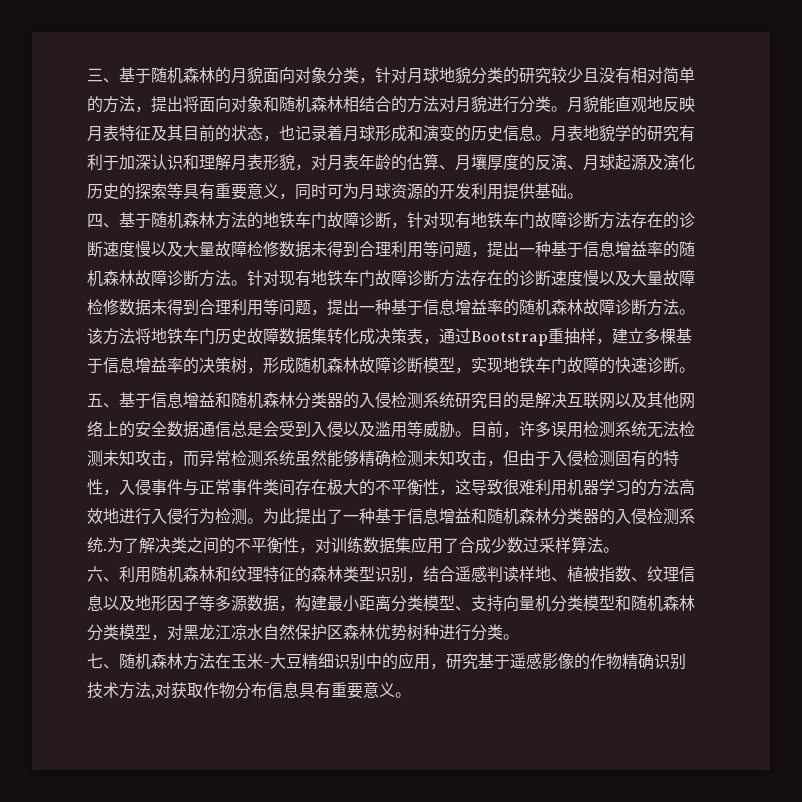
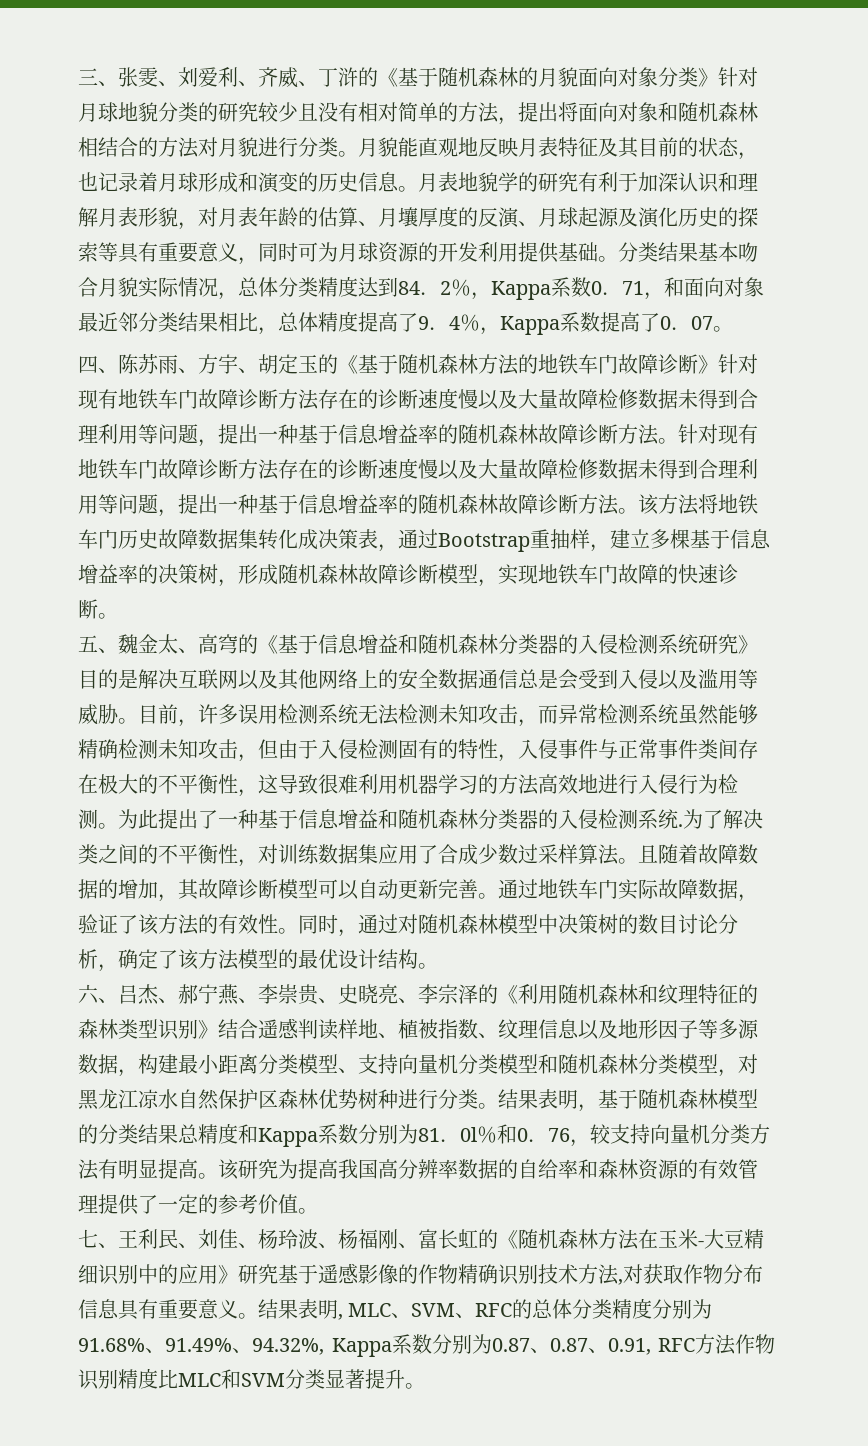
(119, 80) none -> [118,67,398,88] 张雯、刘爱利、齐威、丁浒的《
[359,77,375,84] ， -> [698,68,718,87] 》
[87,213,119,228] // 四、 -> [618,242,758,262] [78,276,764,300] [78,311,733,335] [78,353,358,374] 分类结果基本吻合月貌实际情况，总体分类精度达到84．2％，Kappa系数0．71，和面向对象最近邻分类结果相比，总体精度提高了9．4％，Kappa系数提高了0．07。 // 四、陈苏雨、方宇、胡定玉的《
[391,222,407,229] ， -> [698,355,718,374] 》
(119, 405) none -> [118,634,278,654] 魏金太、高穹的《
(487, 400) none -> [738,635,758,654] 》
[87,566,119,582] // 六、 -> [638,844,758,864] [78,879,758,902] [78,914,738,937] [78,949,438,972] [78,984,518,1005] 且随着故障数据的增加，其故障诊断模型可以自动更新完善。通过地铁车门实际故障数据，验证了该方法的有效性。同时，通过对随机森林模型中决策树的数目讨论分析，确定了该方法模型的最优设计结构。 // 六、吕杰、郝宁燕、李崇贵、史晓亮、李宗泽的《
[407,576,423,583] ， -> [198,1020,218,1039] 》
[87,653,119,669] // 七、 -> [498,1089,758,1112] [78,1123,770,1147] [78,1159,758,1180] [78,1194,318,1215] [78,1229,518,1249] 结果表明，基于随机森林模型的分类结果总精度和Kappa系数分别为81．0l％和0．76，较支持向量机分类方法有明显提高。该研究为提高我国高分辨率数据的自给率和森林资源的有效管理提供了一定的参考价值。 // 七、王利民、刘佳、杨玲波、杨福刚、富长虹的《
[430,663,446,670] ， -> [218,1265,238,1284] 》
(411, 695) none -> [258,1298,713,1320] [78,1334,775,1357] [78,1368,425,1390] 结果表明, MLC、SVM、RFC的总体分类精度分别为91.68%、91.49%、94.32%, Kappa系数分别为0.87、0.87、0.91, RFC方法作物识别精度比MLC和SVM分类显著提升。

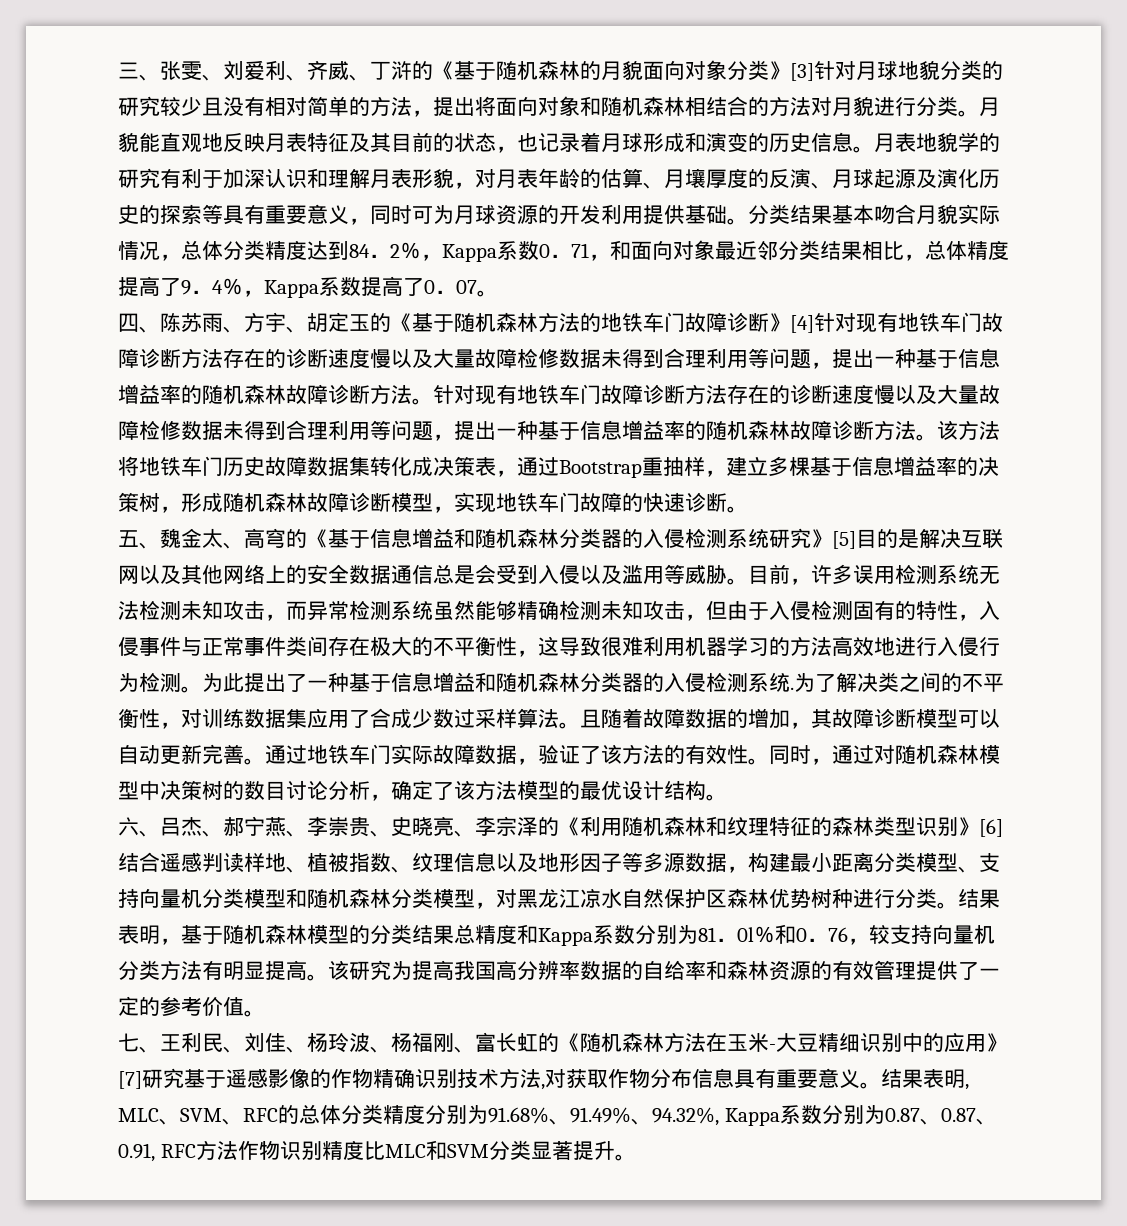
(718, 77) none -> [790,63,814,81] [3]
(718, 364) none -> [790,315,814,333] [4]
(758, 644) none -> [832,531,856,549] [5]
(218, 1029) none -> [979,819,1003,837] [6]
(238, 1274) none -> [118,1071,142,1089] [7]

